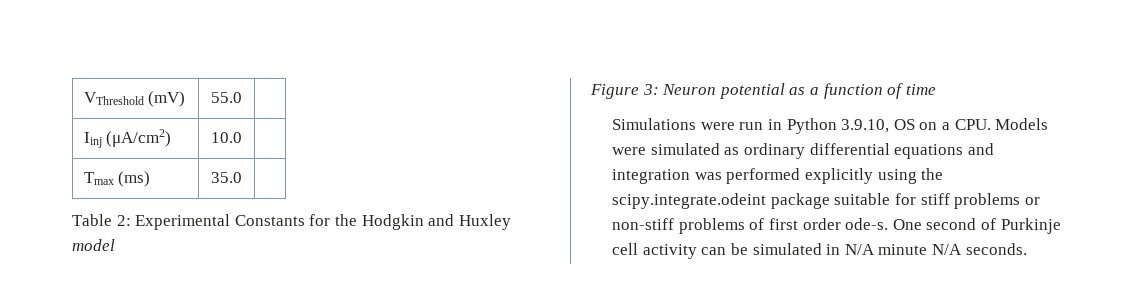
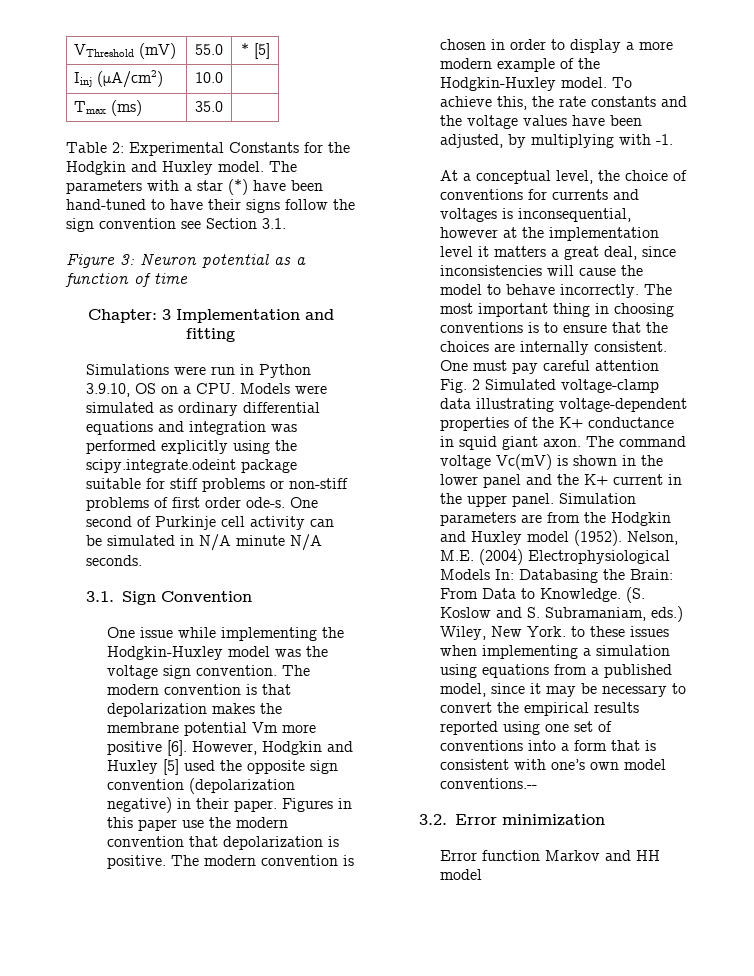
(242, 97) none -> [240,43,270,59] * [5]
[72,239,115,251] model -> [218,161,297,172] [66,179,323,195] [66,199,355,213] [66,218,286,232] model. The parameters with a star (*) have been hand-tuned to have their signs follow the sign convention see Section 3.1.
(936, 89) none -> [87,309,334,323] [186,328,235,342] // Chapter: 3 Implementation and fitting
(1027, 249) none -> [86,591,253,605] [106,627,344,641] [106,646,328,660] [106,665,310,679] [106,684,291,695] [106,703,282,717] [106,722,316,736] [106,740,353,756] [106,759,338,775] [106,778,295,794] [106,797,352,813] [106,817,288,831] [106,836,339,850] [106,855,354,869] [439,39,673,53] [439,58,600,72] [439,77,632,91] [439,96,687,110] [439,115,642,129] [439,134,673,148] [439,170,687,184] [439,189,639,200] [439,208,631,222] [439,227,659,241] [439,246,676,260] [439,265,643,276] [439,284,672,298] [439,303,674,317] [439,322,668,333] [439,341,667,355] [439,360,659,374] [439,379,659,393] [439,398,687,412] [439,417,674,431] [439,436,686,450] [439,454,663,470] [439,474,682,488] [439,493,636,507] [439,512,671,526] [439,530,678,546] [439,549,670,565] [439,569,673,583] [439,587,645,603] [439,606,683,622] [439,626,669,640] [439,645,670,659] [439,664,672,678] [439,683,686,697] [439,702,639,716] [439,721,612,735] [439,740,656,751] [439,759,666,770] [439,778,537,789] [419,814,606,826] [439,850,660,861] [439,869,482,880] // 3.1. Sign Convention // One issue while implementing the Hodgkin-Huxley model was the voltage sign convention. The modern convention is that depolarization makes the membrane potential Vm more positive [6]. However, Hodgkin and Huxley [5] used the opposite sign convention (depolarization negative) in their paper. Figures in this paper use the modern convention that depolarization is positive. The modern convention is chosen in order to display a more modern example of the Hodgkin-Huxley model. To achieve this, the rate constants and the voltage values have been adjusted, by multiplying with -1. // At a conceptual level, the choice of conventions for currents and voltages is inconsequential, however at the implementation level it matters a great deal, since inconsistencies will cause the model to behave incorrectly. The most important thing in choosing conventions is to ensure that the choices are internally consistent. One must pay careful attention Fig. 2 Simulated voltage-clamp data illustrating voltage-dependent properties of the K+ conductance in squid giant axon. The command voltage Vc(mV) is shown in the lower panel and the K+ current in the upper panel. Simulation parameters are from the Hodgkin and Huxley model (1952). Nelson, M.E. (2004) Electrophysiological Models In: Databasing the Brain: From Data to Knowledge. (S. Koslow and S. Subramaniam, eds.) Wiley, New York. to these issues when implementing a simulation using equations from a published model, since it may be necessary to convert the empirical results reported using one set of conventions into a form that is consistent with one’s own model conventions.-- // 3.2. Error minimization // Error function Markov and HH model

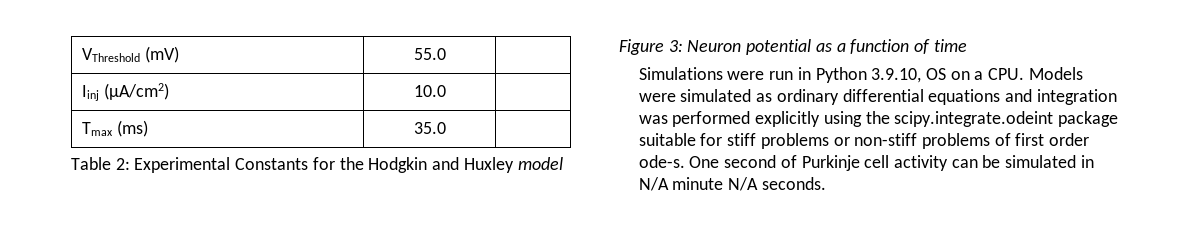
[240,43,270,59] * [5] -> (446, 54) none
[218,161,297,172] [66,179,323,195] [66,199,355,213] [66,218,286,232] model. The parameters with a star (*) have been hand-tuned to have their signs follow the sign convention see Section 3.1. -> [517,157,563,170] model
[87,309,334,323] [186,328,235,342] // Chapter: 3 Implementation and fitting -> (967, 45) none
[86,591,253,605] [106,627,344,641] [106,646,328,660] [106,665,310,679] [106,684,291,695] [106,703,282,717] [106,722,316,736] [106,740,353,756] [106,759,338,775] [106,778,295,794] [106,797,352,813] [106,817,288,831] [106,836,339,850] [106,855,354,869] [439,39,673,53] [439,58,600,72] [439,77,632,91] [439,96,687,110] [439,115,642,129] [439,134,673,148] [439,170,687,184] [439,189,639,200] [439,208,631,222] [439,227,659,241] [439,246,676,260] [439,265,643,276] [439,284,672,298] [439,303,674,317] [439,322,668,333] [439,341,667,355] [439,360,659,374] [439,379,659,393] [439,398,687,412] [439,417,674,431] [439,436,686,450] [439,454,663,470] [439,474,682,488] [439,493,636,507] [439,512,671,526] [439,530,678,546] [439,549,670,565] [439,569,673,583] [439,587,645,603] [439,606,683,622] [439,626,669,640] [439,645,670,659] [439,664,672,678] [439,683,686,697] [439,702,639,716] [439,721,612,735] [439,740,656,751] [439,759,666,770] [439,778,537,789] [419,814,606,826] [439,850,660,861] [439,869,482,880] // 3.1. Sign Convention // One issue while implementing the Hodgkin-Huxley model was the voltage sign convention. The modern convention is that depolarization makes the membrane potential Vm more positive [6]. However, Hodgkin and Huxley [5] used the opposite sign convention (depolarization negative) in their paper. Figures in this paper use the modern convention that depolarization is positive. The modern convention is chosen in order to display a more modern example of the Hodgkin-Huxley model. To achieve this, the rate constants and the voltage values have been adjusted, by multiplying with -1. // At a conceptual level, the choice of conventions for currents and voltages is inconsequential, however at the implementation level it matters a great deal, since inconsistencies will cause the model to behave incorrectly. The most important thing in choosing conventions is to ensure that the choices are internally consistent. One must pay careful attention Fig. 2 Simulated voltage-clamp data illustrating voltage-dependent properties of the K+ conductance in squid giant axon. The command voltage Vc(mV) is shown in the lower panel and the K+ current in the upper panel. Simulation parameters are from the Hodgkin and Huxley model (1952). Nelson, M.E. (2004) Electrophysiological Models In: Databasing the Brain: From Data to Knowledge. (S. Koslow and S. Subramaniam, eds.) Wiley, New York. to these issues when implementing a simulation using equations from a published model, since it may be necessary to convert the empirical results reported using one set of conventions into a form that is consistent with one’s own model conventions.-- // 3.2. Error minimization // Error function Markov and HH model -> (826, 183) none

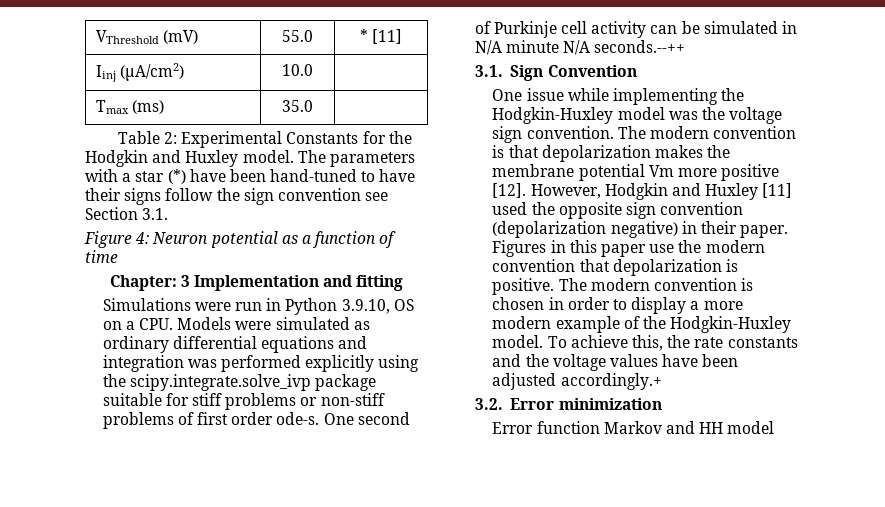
(446, 54) none -> [359,29,403,44] * [11]
[517,157,563,170] model -> [242,150,415,167] [85,169,416,184] [85,188,389,205] [85,207,169,220] model. The parameters with a star (*) have been hand-tuned to have their signs follow the sign convention see Section 3.1.
[668,40,683,52] 3: -> [135,232,150,244] 4:
(967, 45) none -> [109,275,404,291] // Chapter: 3 Implementation and fitting
[894,111,1054,127] scipy.integrate.odeint -> [129,374,311,391] scipy.integrate.solve_ivp
[761,177,826,190] seconds. -> [594,40,686,53] [474,65,637,81] [492,88,745,105] [492,107,783,124] [492,126,797,143] [492,145,731,162] [492,164,780,181] [492,183,793,200] [492,202,744,219] [492,221,789,238] [492,240,765,257] [492,259,738,276] [492,278,754,295] [492,297,743,314] [492,316,792,333] [492,335,798,351] [492,354,739,371] [492,373,662,390] [474,398,662,410] [492,421,775,434] seconds.--++ // 3.1. Sign Convention // One issue while implementing the Hodgkin-Huxley model was the voltage sign convention. The modern convention is that depolarization makes the membrane potential Vm more positive [12]. However, Hodgkin and Huxley [11] used the opposite sign convention (depolarization negative) in their paper. Figures in this paper use the modern convention that depolarization is positive. The modern convention is chosen in order to display a more modern example of the Hodgkin-Huxley model. To achieve this, the rate constants and the voltage values have been adjusted accordingly.+ // 3.2. Error minimization // Error function Markov and HH model

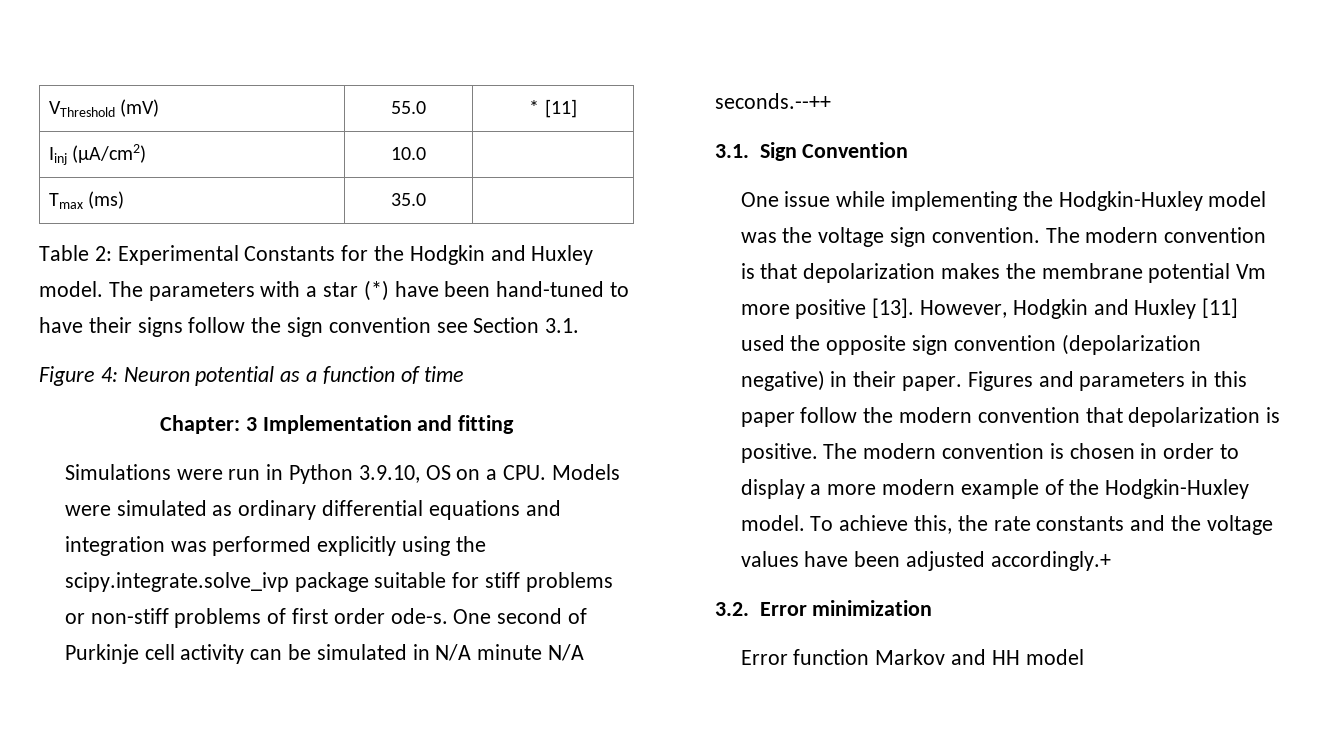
[492,183,527,198] [12]. -> [872,298,915,318] [13].
(547, 248) none -> [1038,371,1186,391] and parameters
[649,244,675,253] use -> [800,407,858,423] follow

